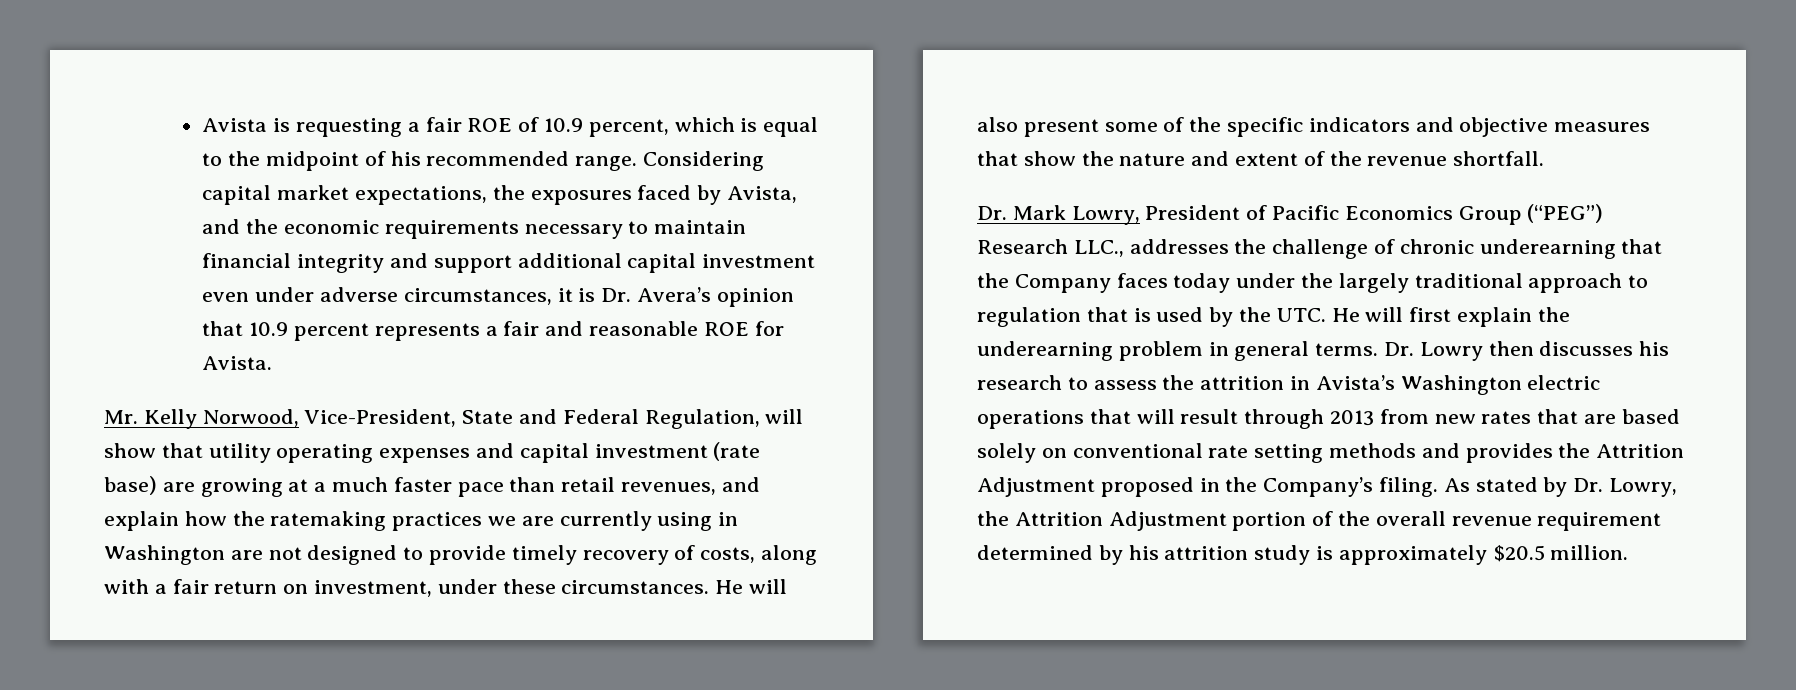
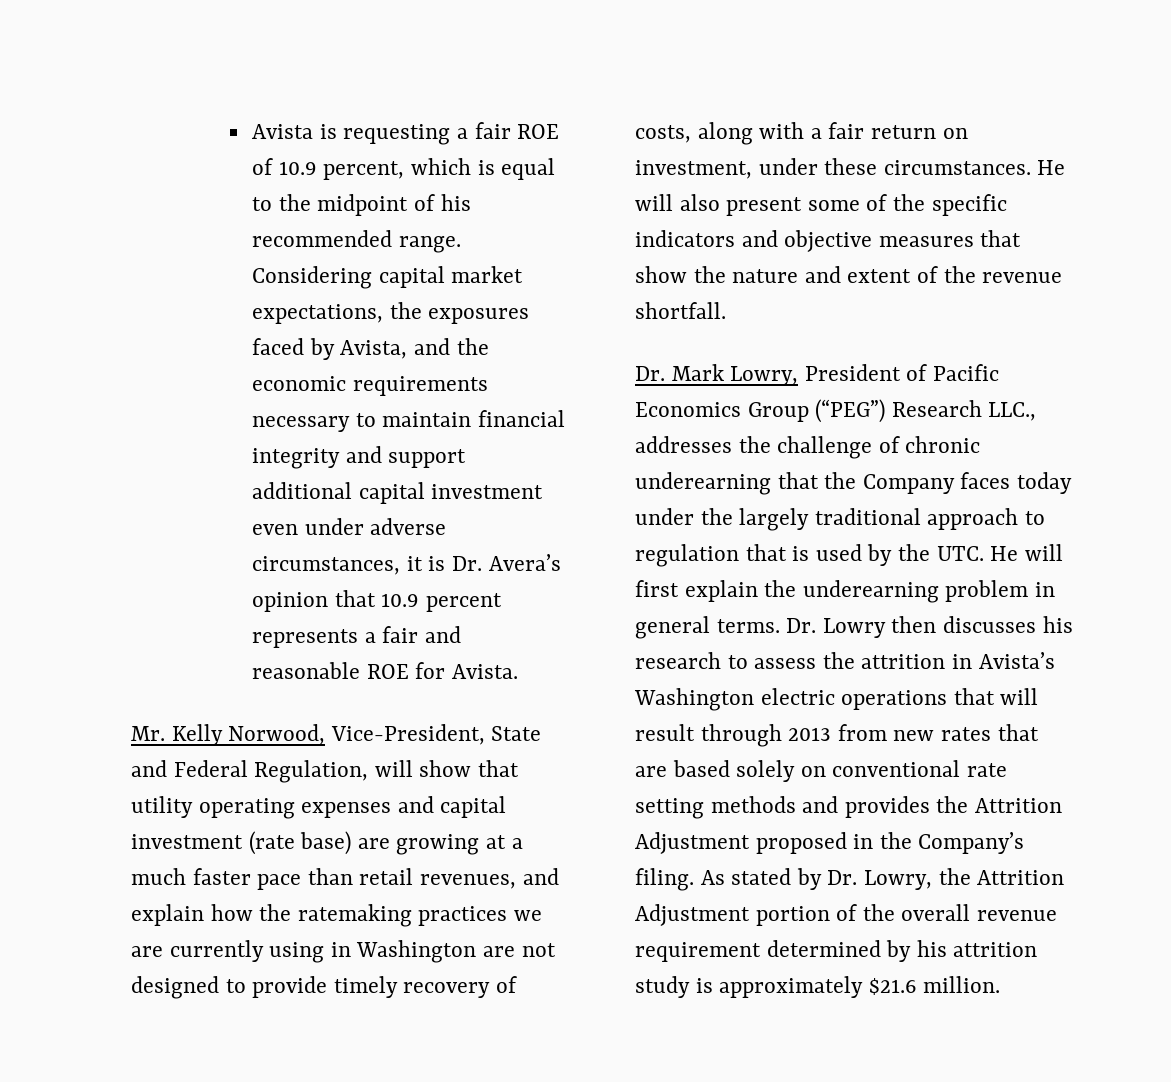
[1492,545,1545,562] $20.5 -> [868,978,917,995] $21.6

